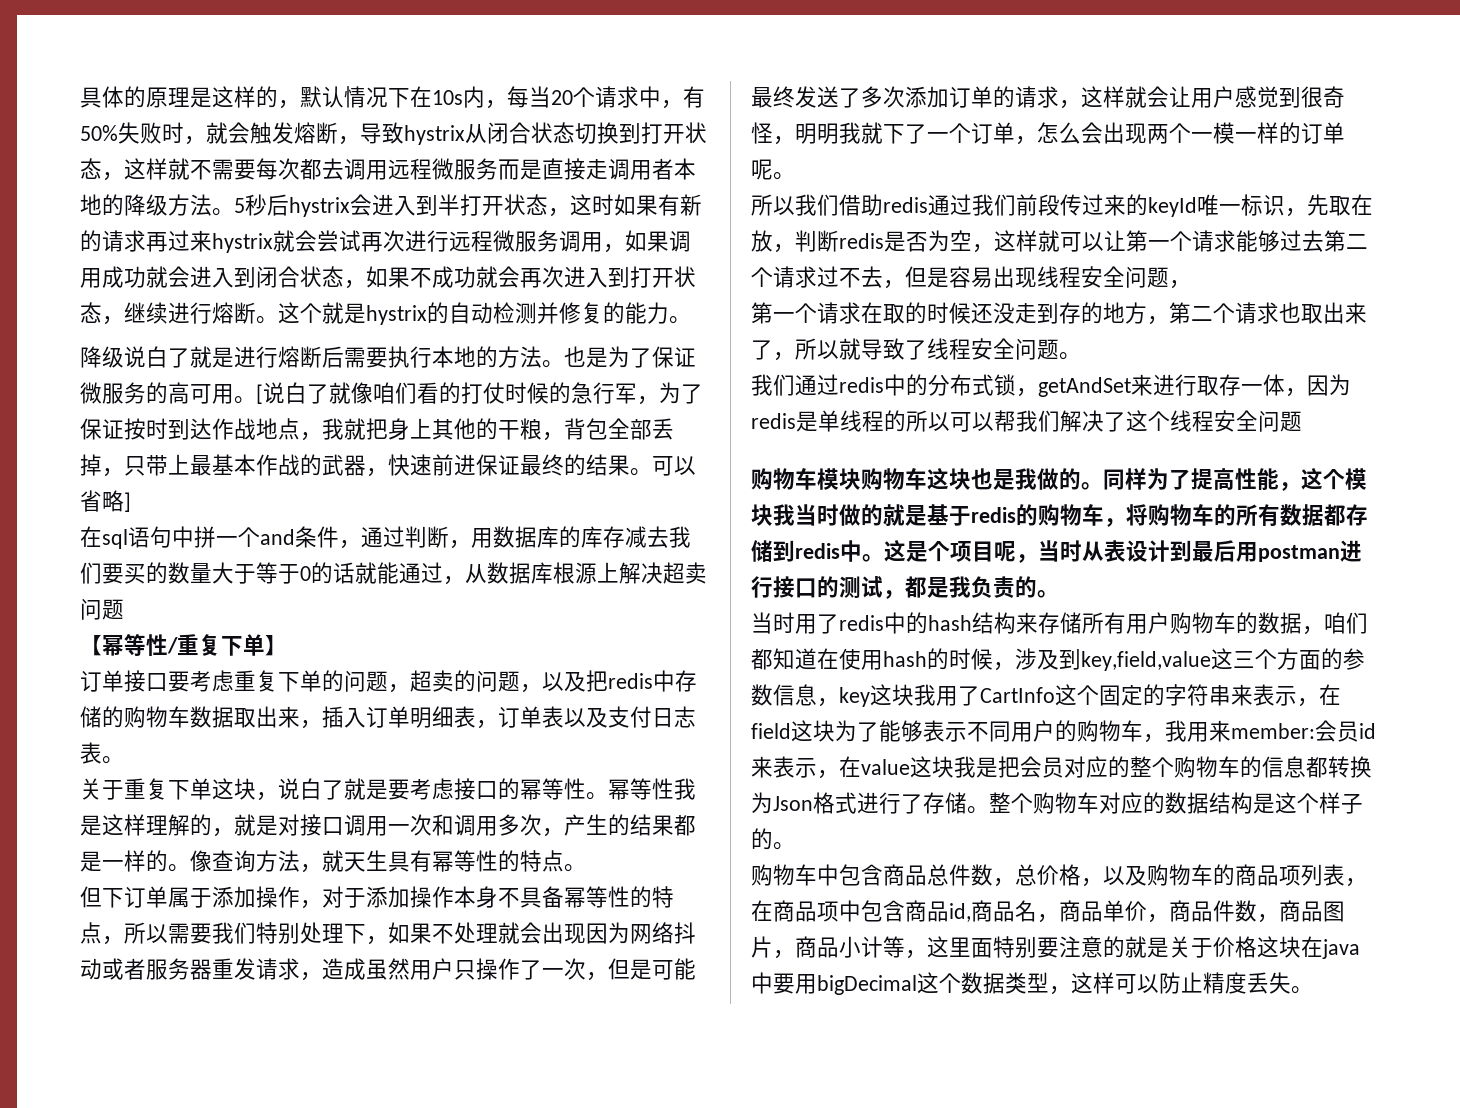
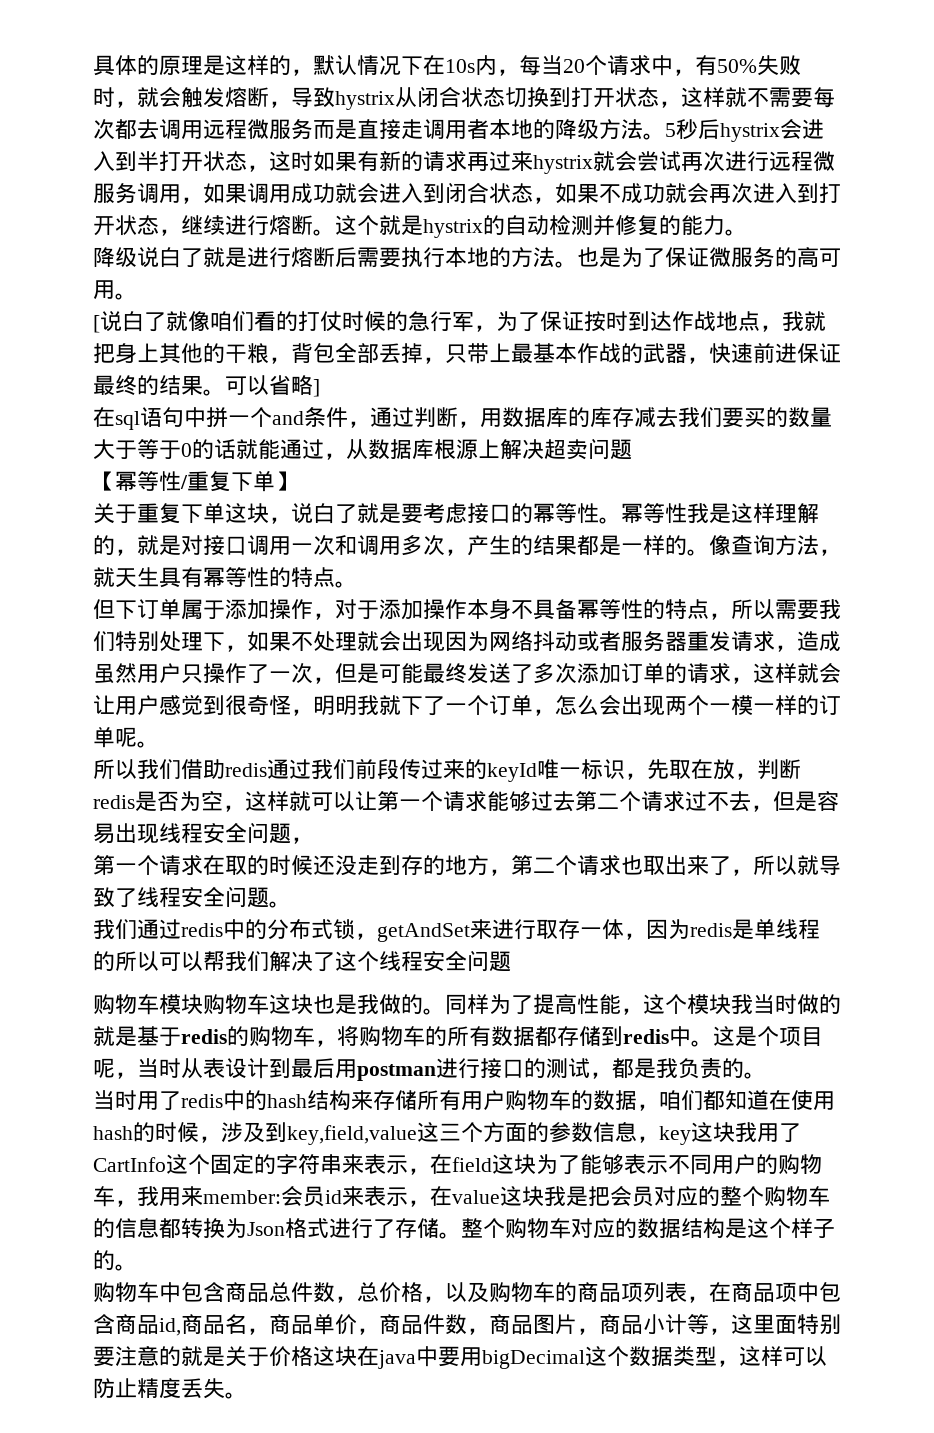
(256, 400) none -> (137, 296) //
[80,670,697,693] [80,706,696,729] [80,742,124,764] // 订单接口要考虑重复下单的问题，超卖的问题，以及把redis中存储的购物车数据取出来，插入订单明细表，订单表以及支付日志表。 -> (297, 481) none

